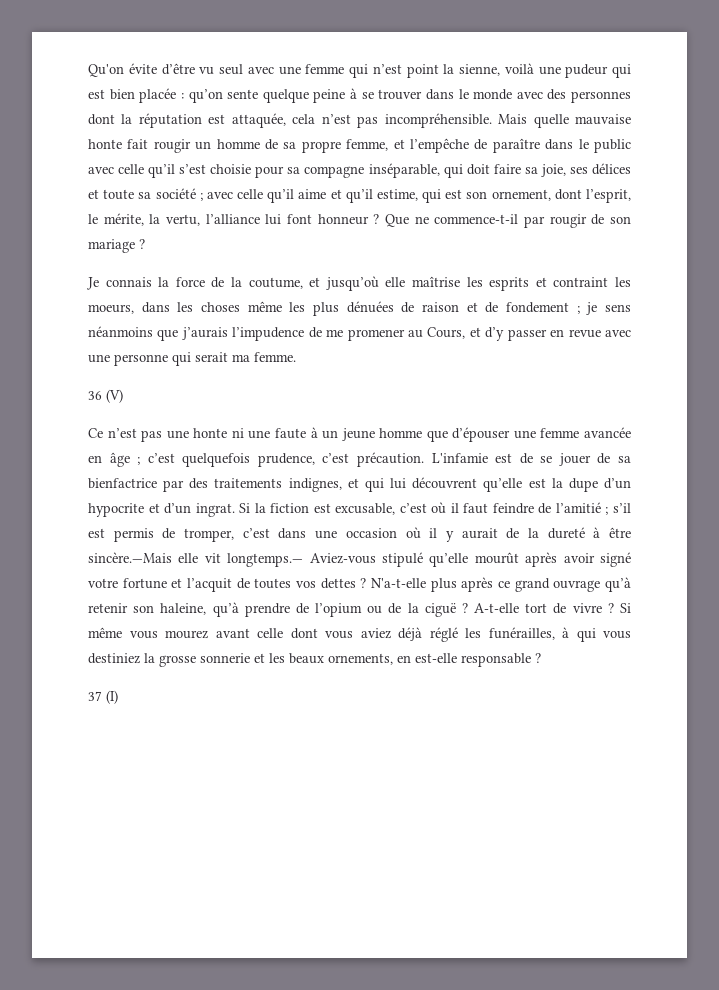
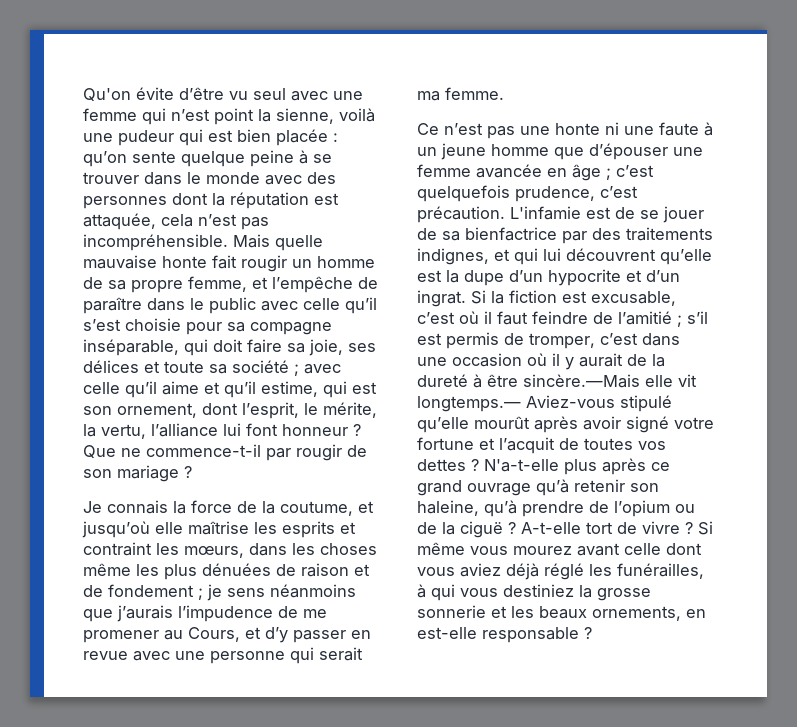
[88,304,134,314] moeurs, -> [184,546,244,558] mœurs,
[88,389,123,403] // 36 (V) -> (504, 93) none
[88,690,118,704] // 37 (I) -> (592, 633) none

